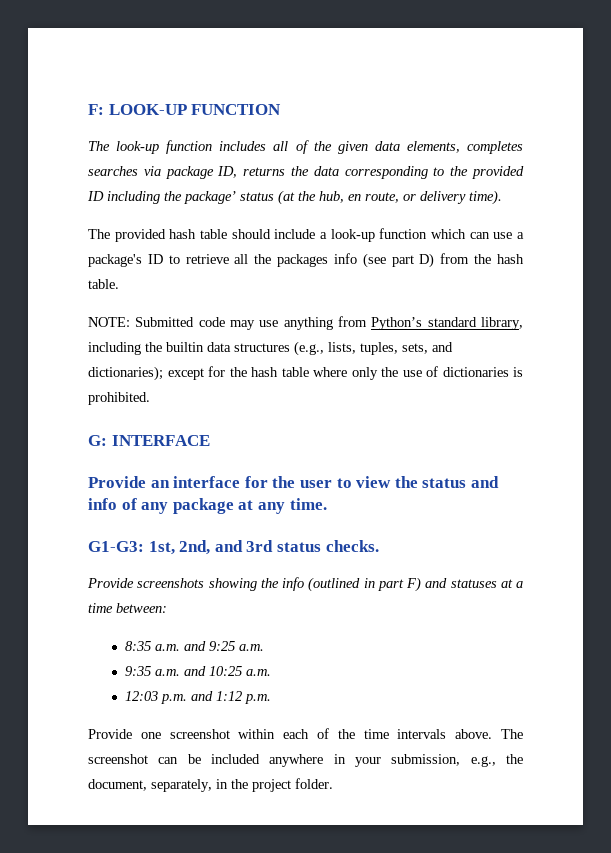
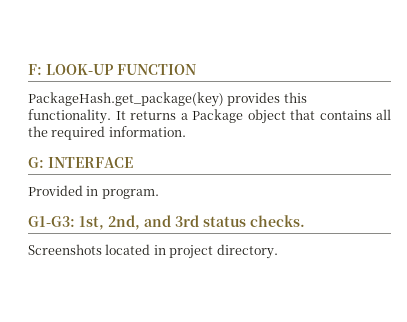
[88,140,523,154] [88,166,524,179] [87,190,502,205] [88,228,524,242] [88,253,525,268] [88,279,119,289] [88,316,523,330] [88,341,453,356] [88,366,523,381] [88,392,150,405] [88,435,210,446] [88,476,499,488] [88,498,327,514] The look-up function includes all of the given data elements, completes searches via package ID, returns the data corresponding to the provided ID including the package’ status (at the hub, en route, or delivery time). // The provided hash table should include a look-up function which can use a package's ID to retrieve all the packages info (see part D) from the hash table. // NOTE: Submitted code may use anything from Python’s standard library, including the builtin data structures (e.g., lists, tuples, sets, and dictionaries); except for the hash table where only the use of dictionaries is prohibited. // G: INTERFACE // Provide an interface for the user to view the status and info of any package at any time. -> [28,92,307,107] [28,109,391,124] [28,126,186,140] [28,157,133,168] [28,185,159,199] PackageHash.get_package(key) provides this functionality. It returns a Package object that contains all the required information. // G: INTERFACE // Provided in program.
[87,577,523,592] [88,603,167,613] [125,641,265,651] [125,666,272,676] [125,691,272,704] [88,728,524,739] [88,754,523,767] [88,778,333,792] Provide screenshots showing the info (outlined in part F) and statuses at a time between: // 8:35 a.m. and 9:25 a.m. // 9:35 a.m. and 10:25 a.m. // 12:03 p.m. and 1:12 p.m. // Provide one screenshot within each of the time intervals above. The screenshot can be included anywhere in your submission, e.g., the document, separately, in the project folder. -> [28,244,278,259] Screenshots located in project directory.

